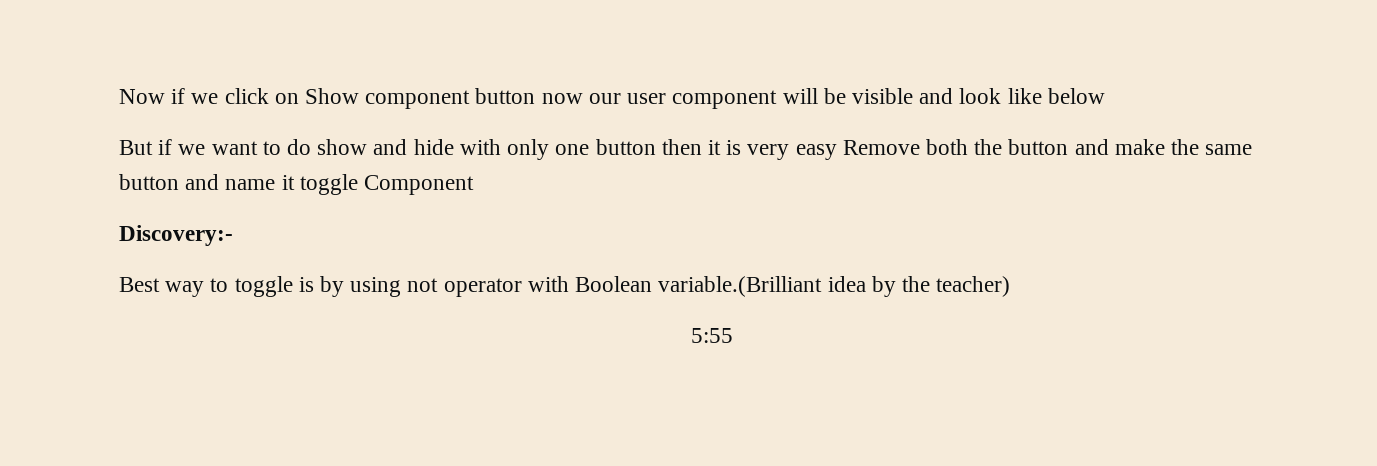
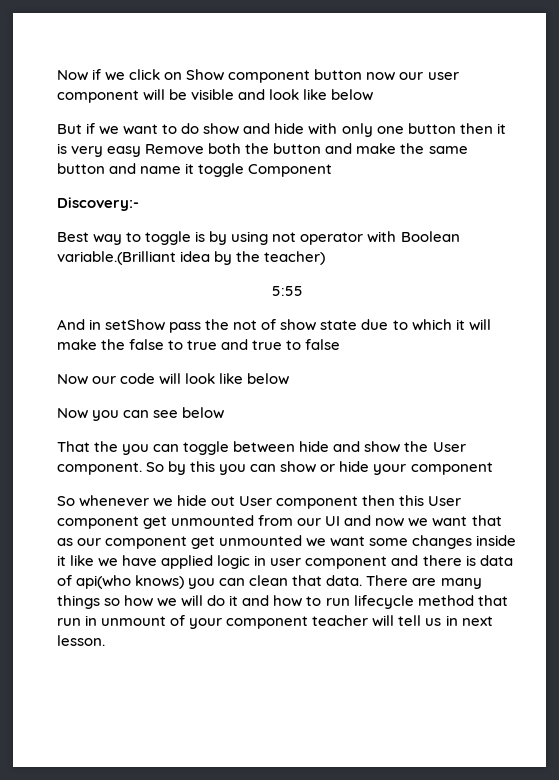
(733, 335) none -> [57,319,491,333] [57,339,341,350] [57,373,290,385] [57,407,225,421] [57,441,466,455] [57,461,493,475] [57,495,462,509] [57,515,502,529] [57,535,517,549] [57,555,513,569] [57,575,482,589] [57,595,508,609] [57,615,493,629] [57,635,105,646] // And in setShow pass the not of show state due to which it will make the false to true and true to false // Now our code will look like below // Now you can see below // That the you can toggle between hide and show the User component. So by this you can show or hide your component // So whenever we hide out User component then this User component get unmounted from our UI and now we want that as our component get unmounted we want some changes inside it like we have applied logic in user component and there is data of api(who knows) you can clean that data. There are many things so how we will do it and how to run lifecycle method that run in unmount of your component teacher will tell us in next lesson.

